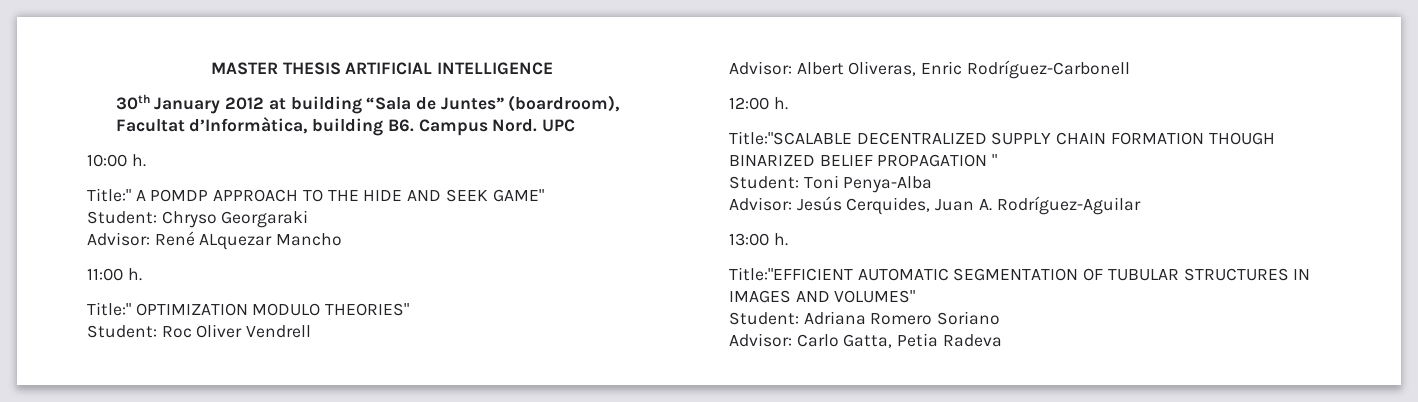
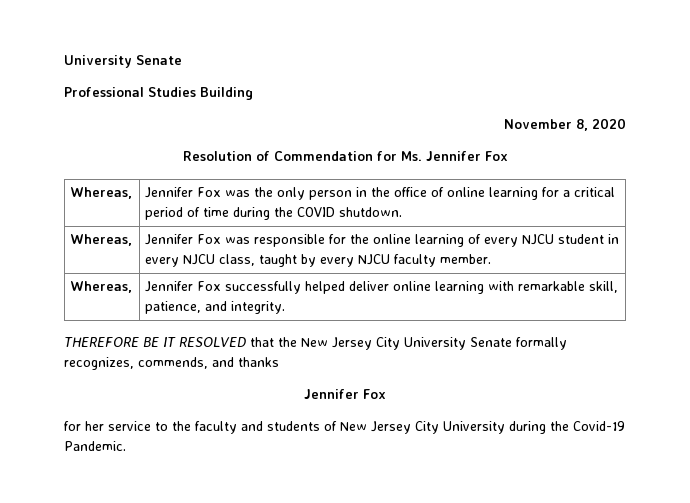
[210,62,554,75] [115,94,620,114] [115,117,575,136] [87,154,146,167] [87,188,544,202] [87,210,309,228] [87,231,343,250] [87,268,142,281] [87,302,410,316] [87,324,312,338] [729,60,1130,79] [729,97,788,110] [729,131,1275,145] [729,154,998,167] [729,175,933,193] [729,196,1141,215] [729,233,788,246] [729,267,1311,281] [729,290,916,303] [729,311,1001,325] [729,333,1002,348] MASTER THESIS ARTIFICIAL INTELLIGENCE // 30th January 2012 at building “Sala de Juntes” (boardroom), Facultat d’Informàtica, building B6. Campus Nord. UPC // 10:00 h. // Title:" A POMDP APPROACH TO THE HIDE AND SEEK GAME" // Student: Chryso Georgaraki // Advisor: René ALquezar Mancho // 11:00 h. // Title:" OPTIMIZATION MODULO THEORIES" // Student: Roc Oliver Vendrell // Advisor: Albert Oliveras, Enric Rodríguez-Carbonell // 12:00 h. // Title:"SCALABLE DECENTRALIZED SUPPLY CHAIN FORMATION THOUGH BINARIZED BELIEF PROPAGATION " // Student: Toni Penya-Alba // Advisor: Jesús Cerquides, Juan A. Rodríguez-Aguilar // 13:00 h. // Title:"EFFICIENT AUTOMATIC SEGMENTATION OF TUBULAR STRUCTURES IN IMAGES AND VOLUMES" // Student: Adriana Romero Soriano // Advisor: Carlo Gatta, Petia Radeva -> [64,55,182,68] [64,87,253,100] [504,118,626,131] [182,151,508,161] [70,187,133,199] [145,187,616,200] [145,207,403,220] [70,234,133,246] [145,234,620,247] [145,254,492,267] [70,281,133,293] [145,281,619,294] [145,301,286,314] [64,337,567,350] [64,357,279,370] [304,389,386,399] [64,421,625,434] [64,441,126,451] University Senate // Professional Studies Building // November 8, 2020 // Resolution of Commendation for Ms. Jennifer Fox // Whereas, | Jennifer Fox was the only person in the office of online learning for a critical period of time during the COVID shutdown. // Whereas, | Jennifer Fox was responsible for the online learning of every NJCU student in every NJCU class, taught by every NJCU faculty member. // Whereas, | Jennifer Fox successfully helped deliver online learning with remarkable skill, patience, and integrity. // THEREFORE BE IT RESOLVED that the New Jersey City University Senate formally recognizes, commends, and thanks // Jennifer Fox // for her service to the faculty and students of New Jersey City University during the Covid-19 Pandemic.

